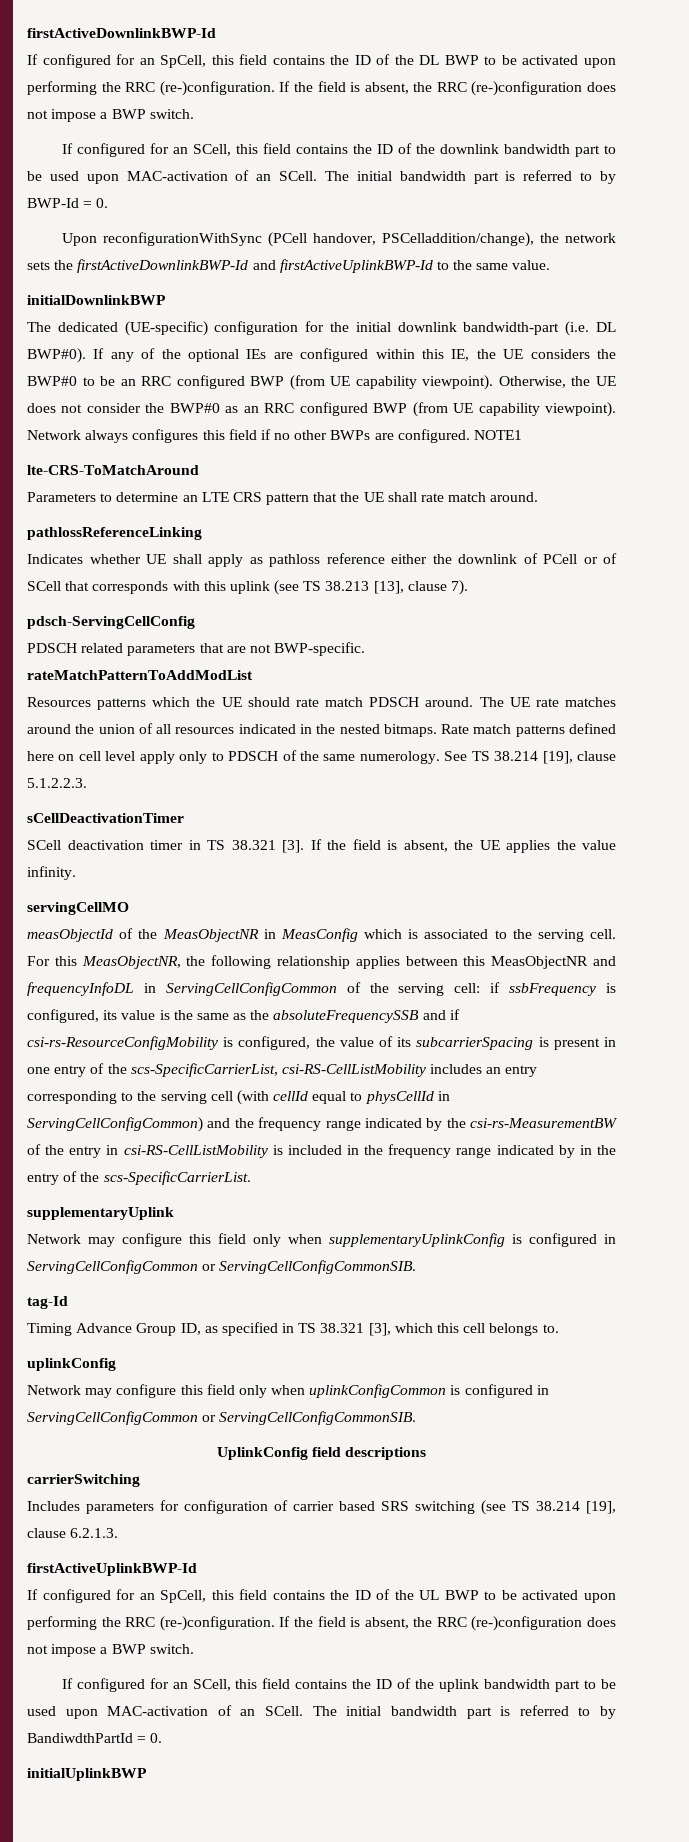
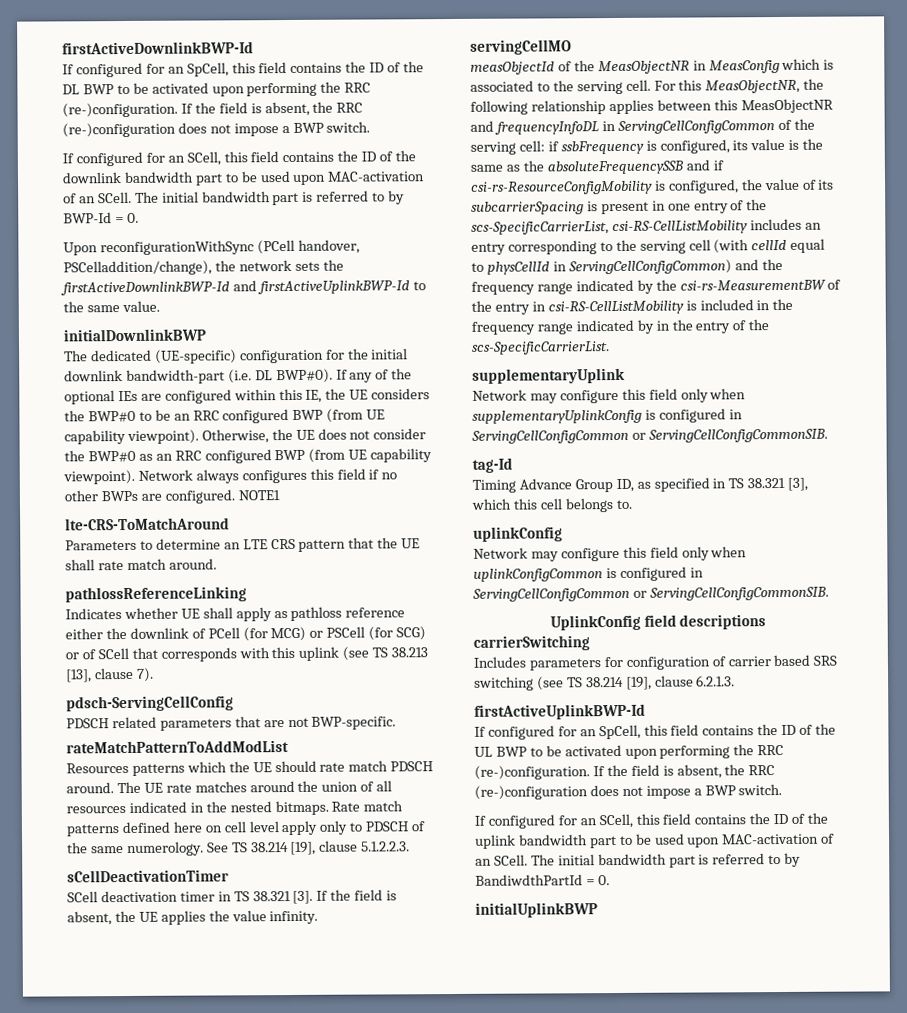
(577, 559) none -> [242,626,427,642] (for MCG) or PSCell (for SCG)

